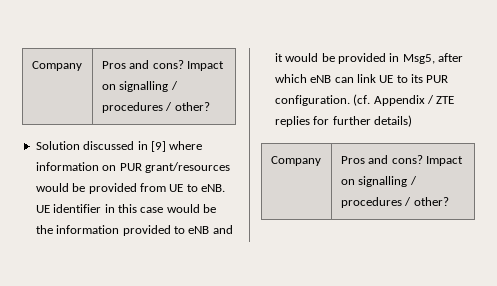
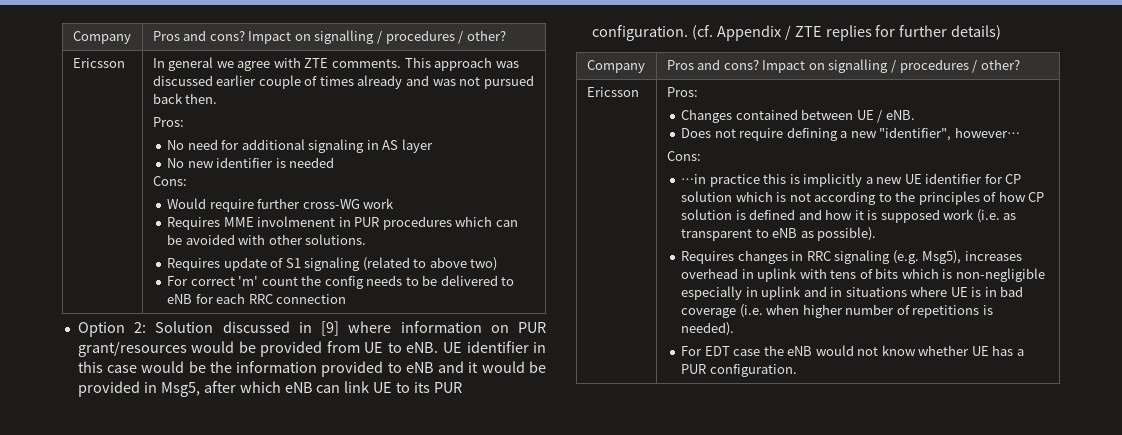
(210, 106) // -> [72,58,125,68] [152,57,519,71] [152,75,534,89] [152,93,218,104] [152,117,184,127] [167,139,433,153] [167,157,335,168] [152,176,187,186] [167,198,395,212] [167,216,518,230] [167,234,367,245] [167,257,498,271] [167,275,515,289] [167,293,347,304] [77,322,147,337] // Ericsson | In general we agree with ZTE comments. This approach was discussed earlier couple of times already and was not pursued back then. // Pros: // No need for additional signaling in AS layer // No new identifier is needed // Cons: // Would require further cross-WG work // Requires MME involmenent in PUR procedures which can be avoided with other solutions. // Requires update of S1 signaling (related to above two) // For correct 'm' count the config needs to be delivered to eNB for each RRC connection // Option 2:
(449, 201) none -> [586,87,639,97] [666,87,698,97] [681,109,915,123] [681,127,1020,141] [666,151,701,161] [681,173,1022,187] [681,191,1045,205] [681,209,1017,223] [681,227,877,241] [681,250,1022,264] [681,268,1045,282] [681,286,1024,300] [681,304,993,318] [681,322,735,336] [681,345,1024,356] [681,364,797,377] // Ericsson | Pros: // Changes contained between UE / eNB. // Does not require defining a new "identifier", however… // Cons: // …in practice this is implicitly a new UE identifier for CP solution which is not according to the principles of how CP solution is defined and how it is supposed work (i.e. as transparent to eNB as possible). // Requires changes in RRC signaling (e.g. Msg5), increases overhead in uplink with tens of bits which is non-negligible especially in uplink and in situations where UE is in bad coverage (i.e. when higher number of repetitions is needed). // For EDT case the eNB would not know whether UE has a PUR configuration.

